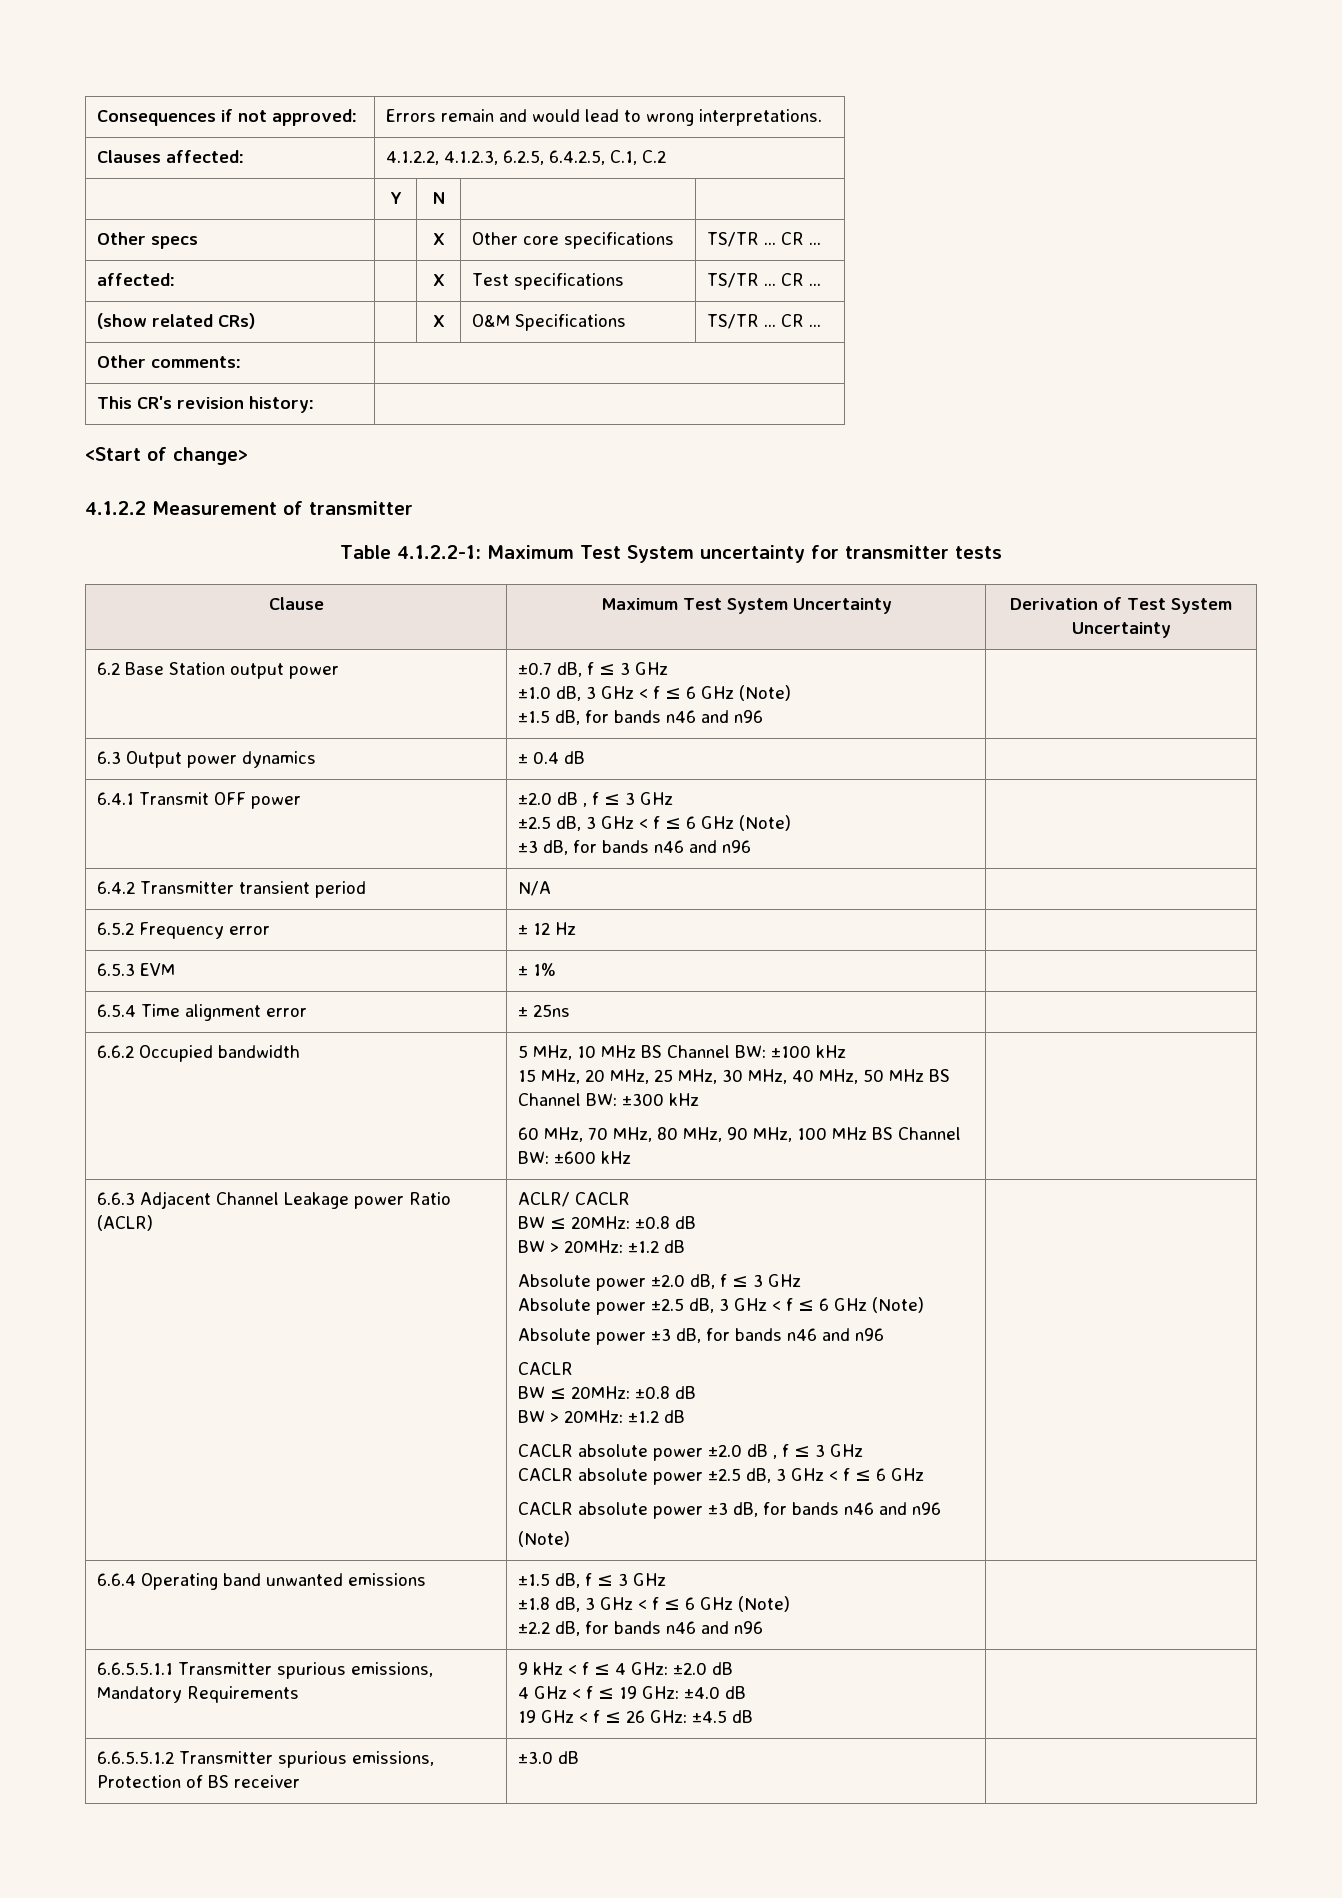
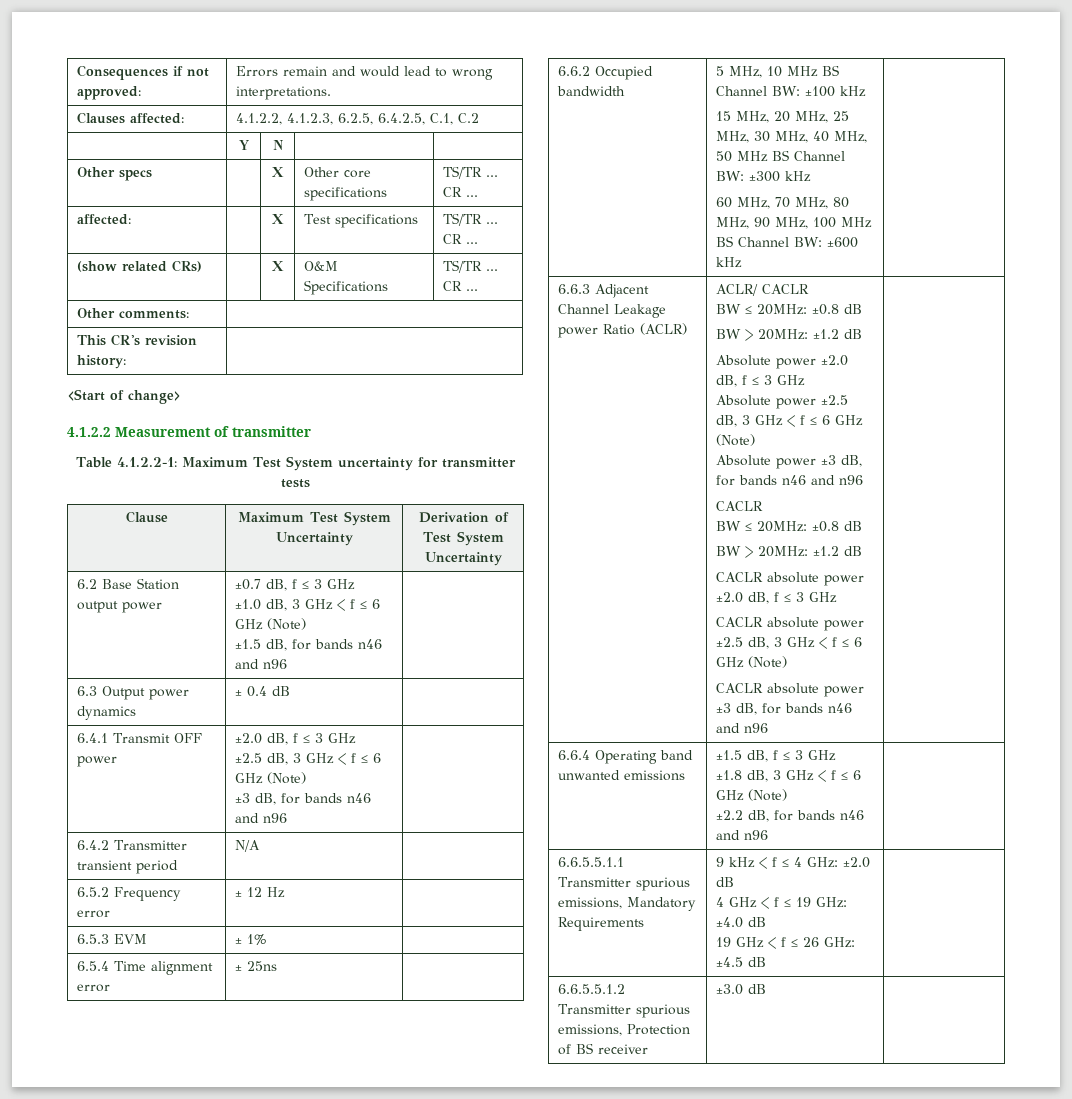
[556,792,587,807] dB , -> [267,733,289,745] dB,
[746,1444,777,1459] dB , -> [748,592,770,604] dB,
(924, 1474) none -> [748,656,788,668] (Note)
[517,1531,570,1547] // (Note) -> (769, 728) none

